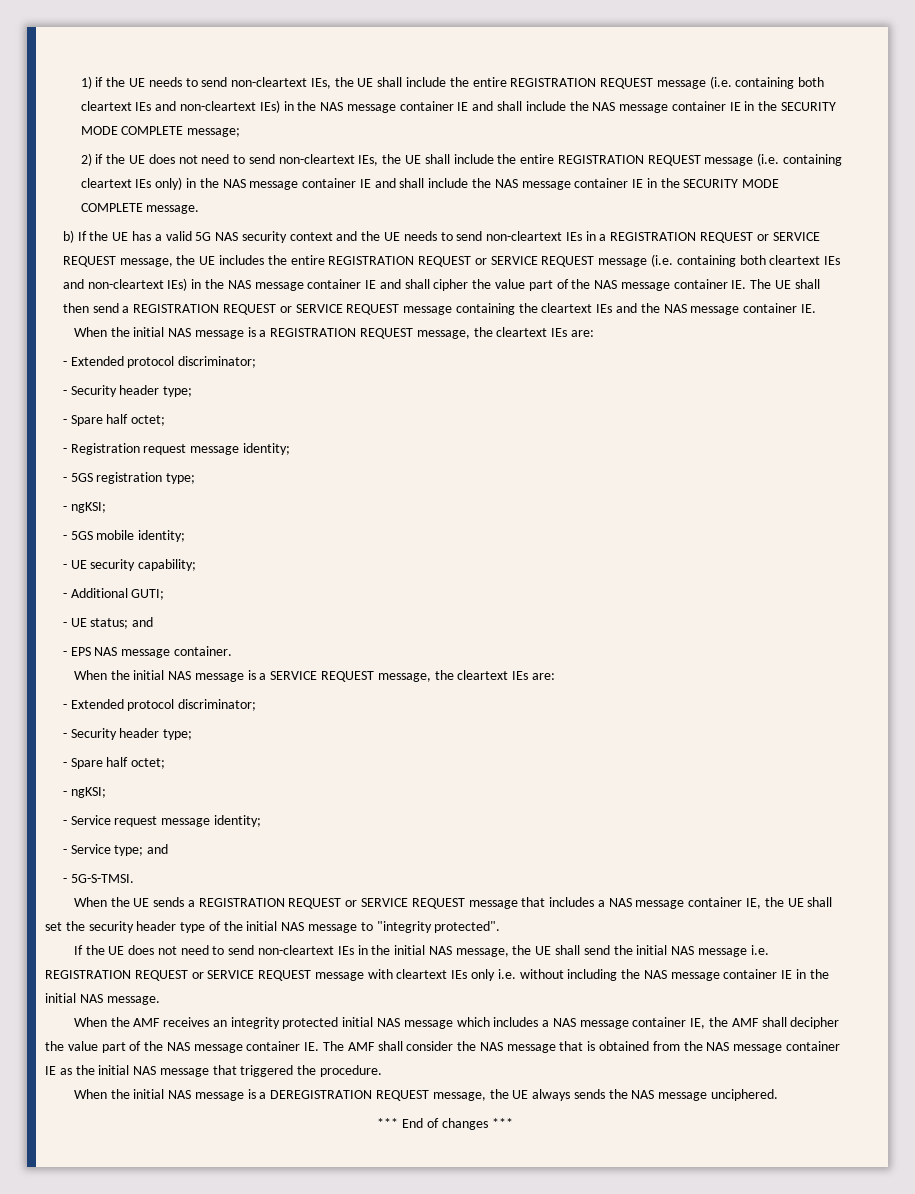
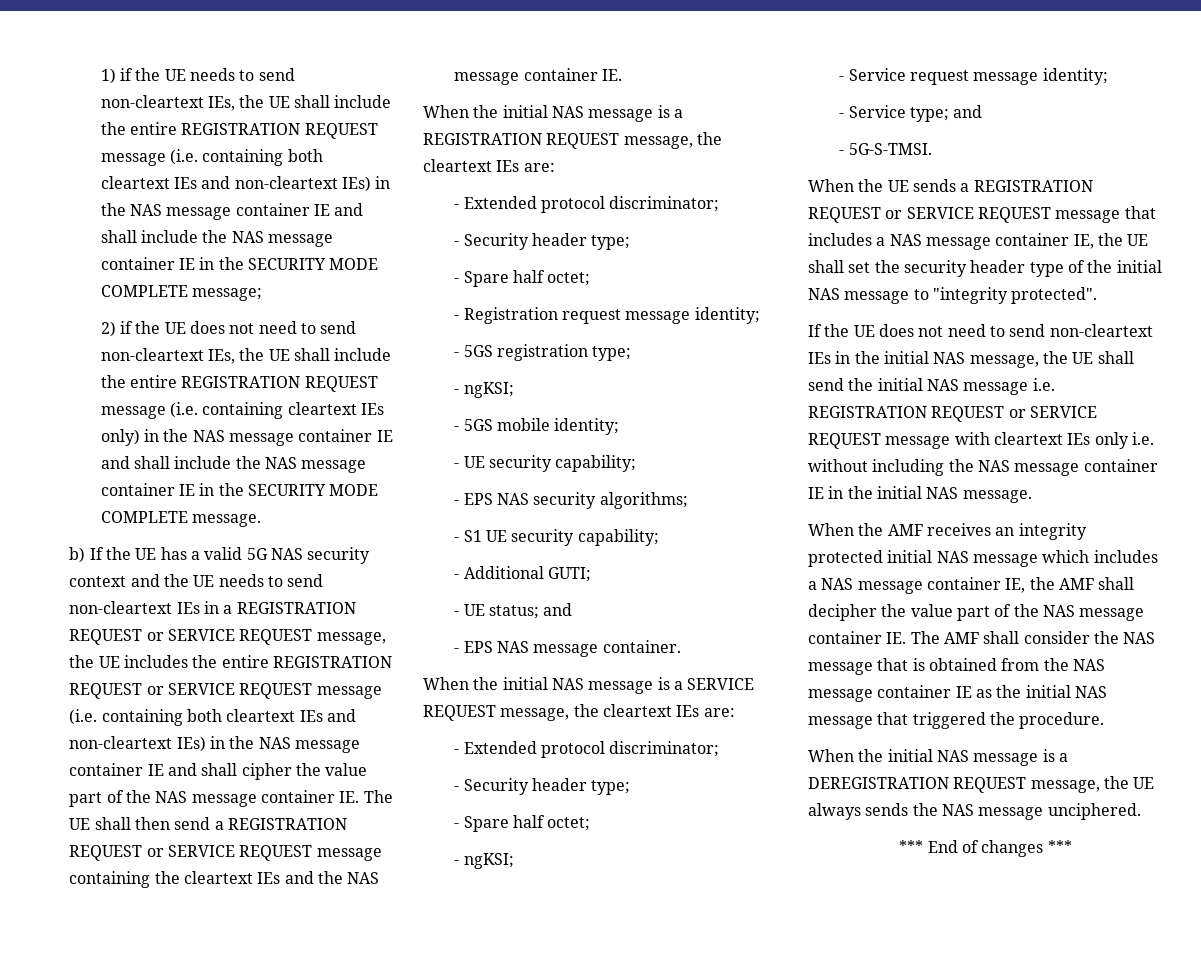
(197, 565) none -> [454,492,688,509] [454,529,659,546] // - EPS NAS security algorithms; // - S1 UE security capability;

